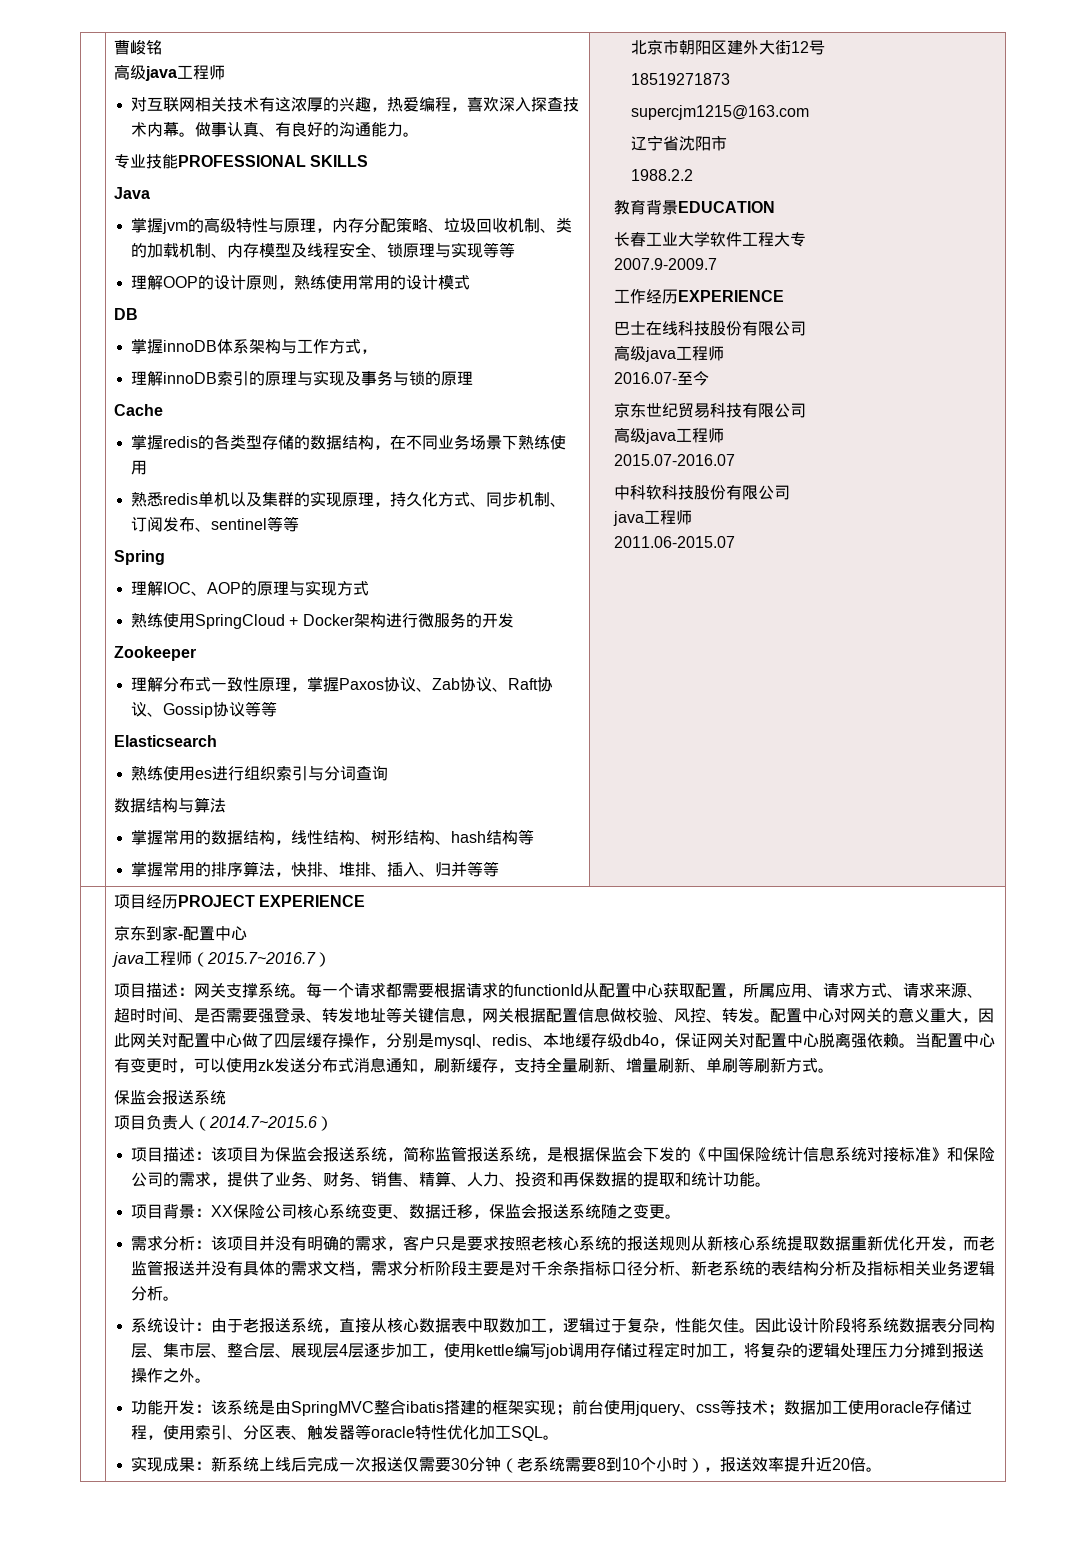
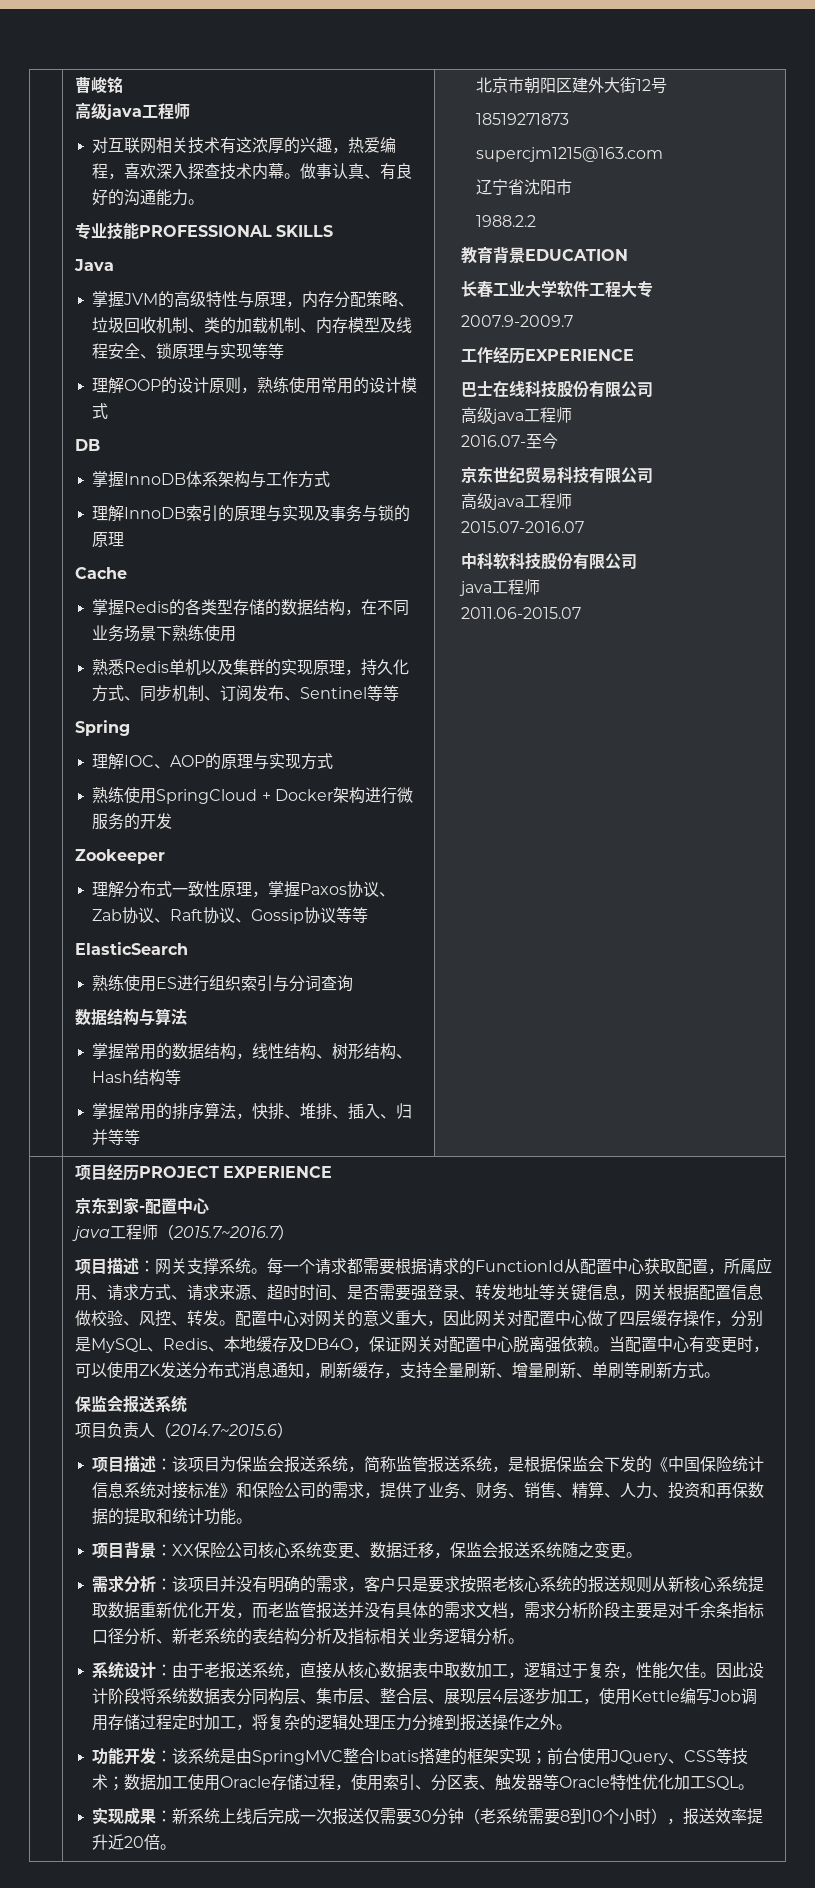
[162,219,189,234] jvm -> [123,293,159,305] JVM
[163,340,218,352] innoDB -> [124,473,187,485] InnoDB
[361,349,378,354] [131,371,218,386] ， // 理解innoDB -> [92,505,187,522] // 理解InnoDB
[163,436,199,448] redis -> [124,601,170,613] Redis
[163,493,199,505] redis -> [124,661,170,673] Redis
[211,518,268,530] sentinel -> [300,687,368,699] Sentinel
[113,735,217,747] [131,765,213,781] Elasticsearch // 熟练使用es -> [74,942,188,955] [92,975,178,992] ElasticSearch // 熟练使用ES
[451,831,487,843] hash -> [92,1071,134,1083] Hash
[513,984,583,996] functionId -> [474,1260,564,1272] FunctionId
[433,1034,527,1049] mysql、redis -> [90,1338,208,1353] MySQL、Redis
[606,1033,659,1048] 级db4o -> [287,1336,353,1352] 及DB4O
[257,1059,275,1071] zk -> [138,1364,161,1376] ZK
[476,1343,569,1359] kettle编写job -> [631,1688,742,1705] Kettle编写Job
[406,1401,445,1413] ibatis -> [375,1750,420,1762] Ibatis
[635,1401,721,1416] jquery、css -> [610,1750,717,1765] JQuery、CSS
[880,1401,925,1413] oracle -> [220,1776,272,1788] Oracle
[371,1426,416,1438] oracle -> [559,1776,611,1788] Oracle

